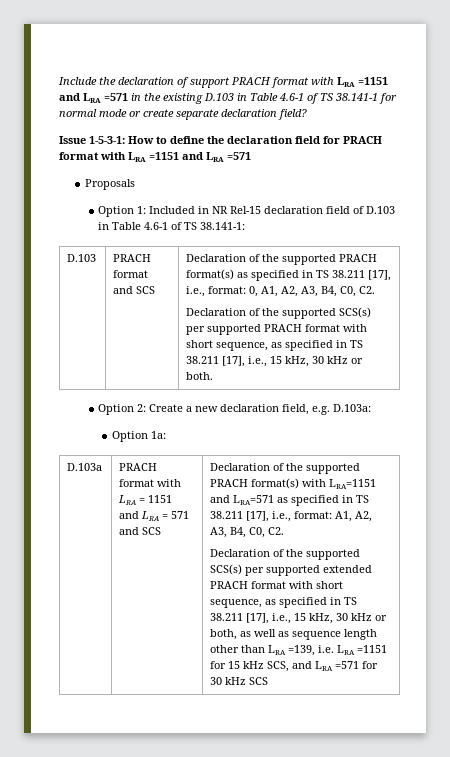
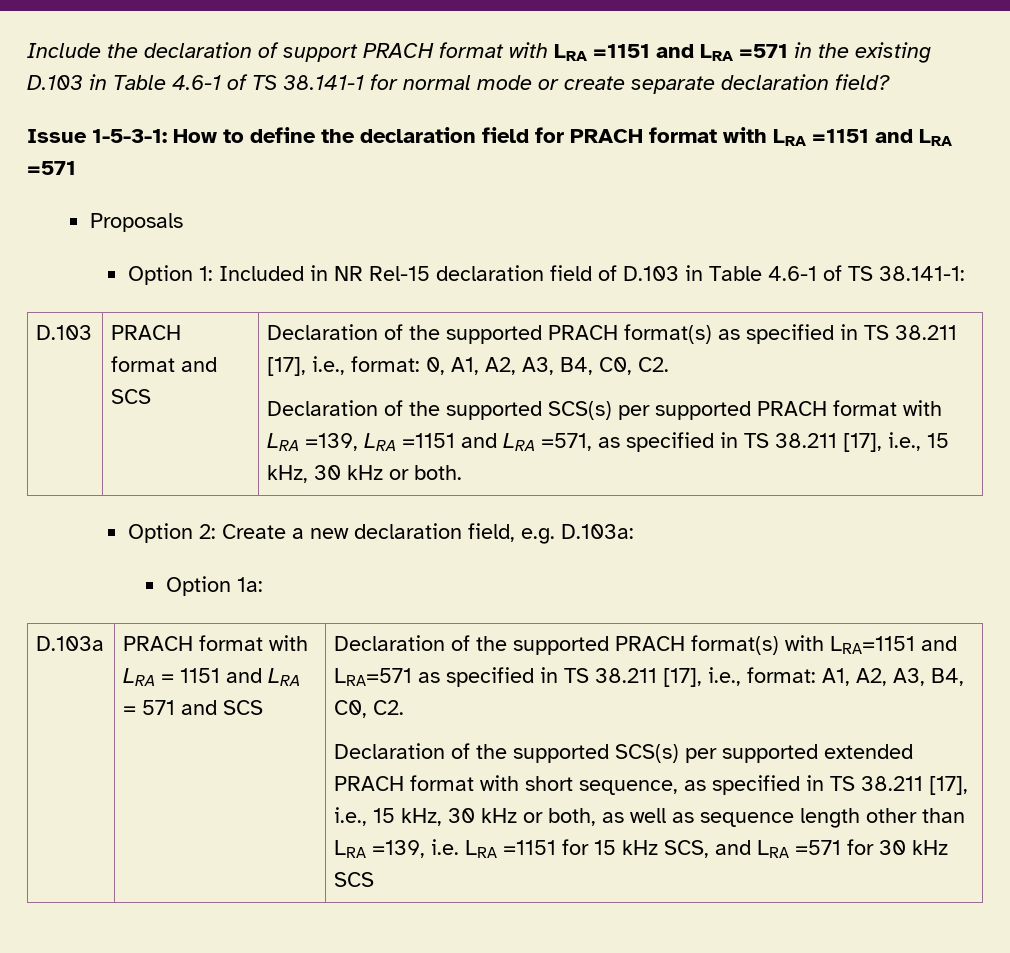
[186,340,269,351] short sequence, -> [267,433,593,451] LRA =139, LRA =1151 and LRA =571,

